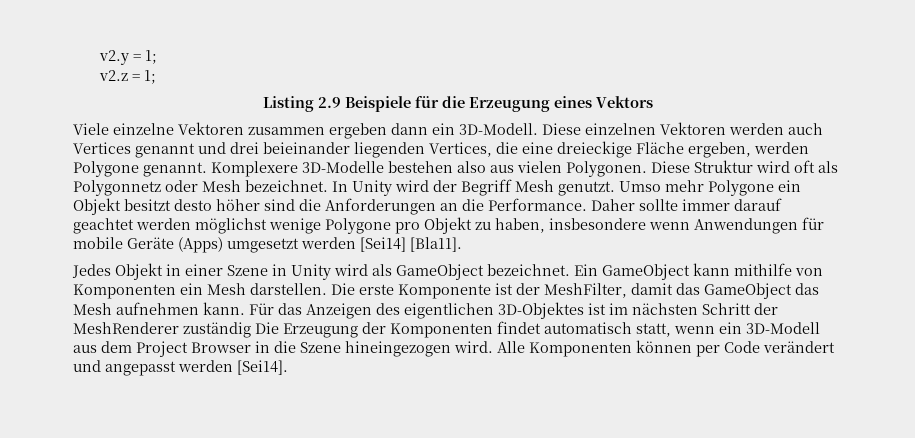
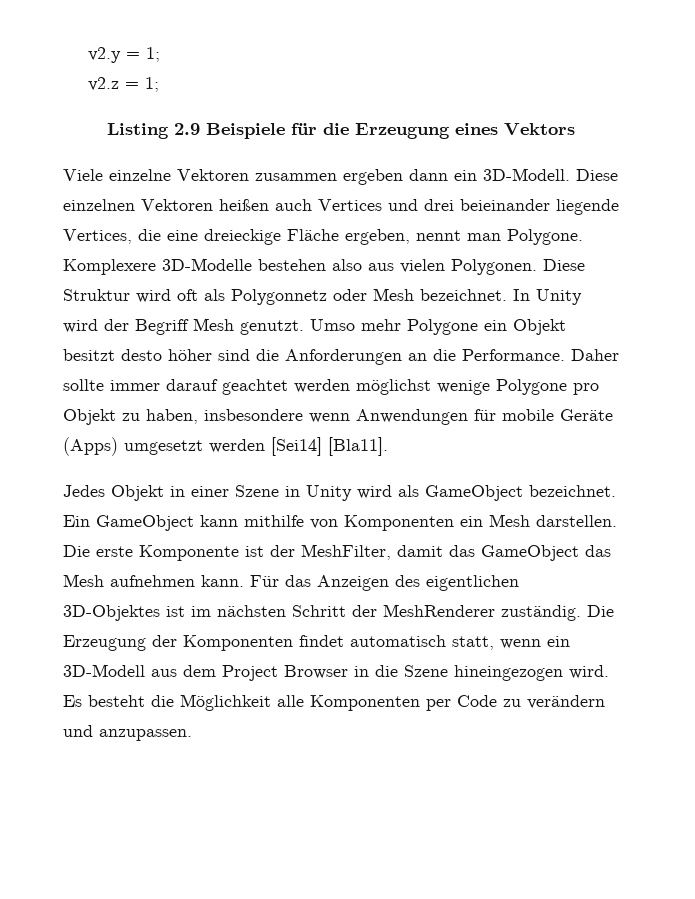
[729,123,784,135] werden -> [219,199,269,211] heißen
[135,143,195,158] genannt -> (382, 205) none
[354,142,425,158] liegenden -> [556,199,619,215] liegende
[754,142,809,154] [73,161,207,177] werden Polygone genannt. -> [416,229,583,245] nennt man Polygone.
[183,322,251,338] zuständig -> [501,605,581,621] zuständig.
[497,340,835,357] [73,360,288,376] Alle Komponenten können per Code verändert und angepasst werden [Sei14]. -> [63,694,605,711] [63,725,192,741] Es besteht die Möglichkeit alle Komponenten per Code zu verändern und anzupassen.

